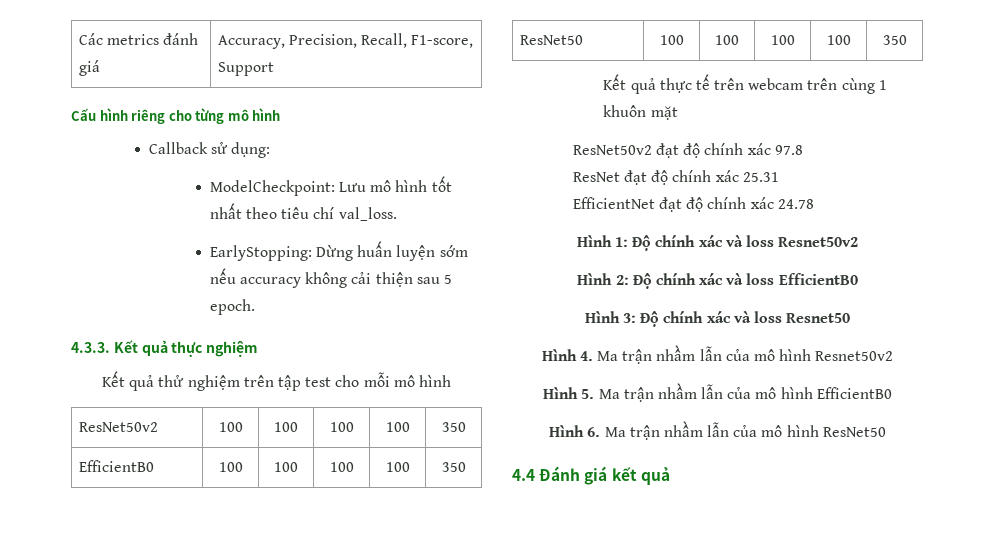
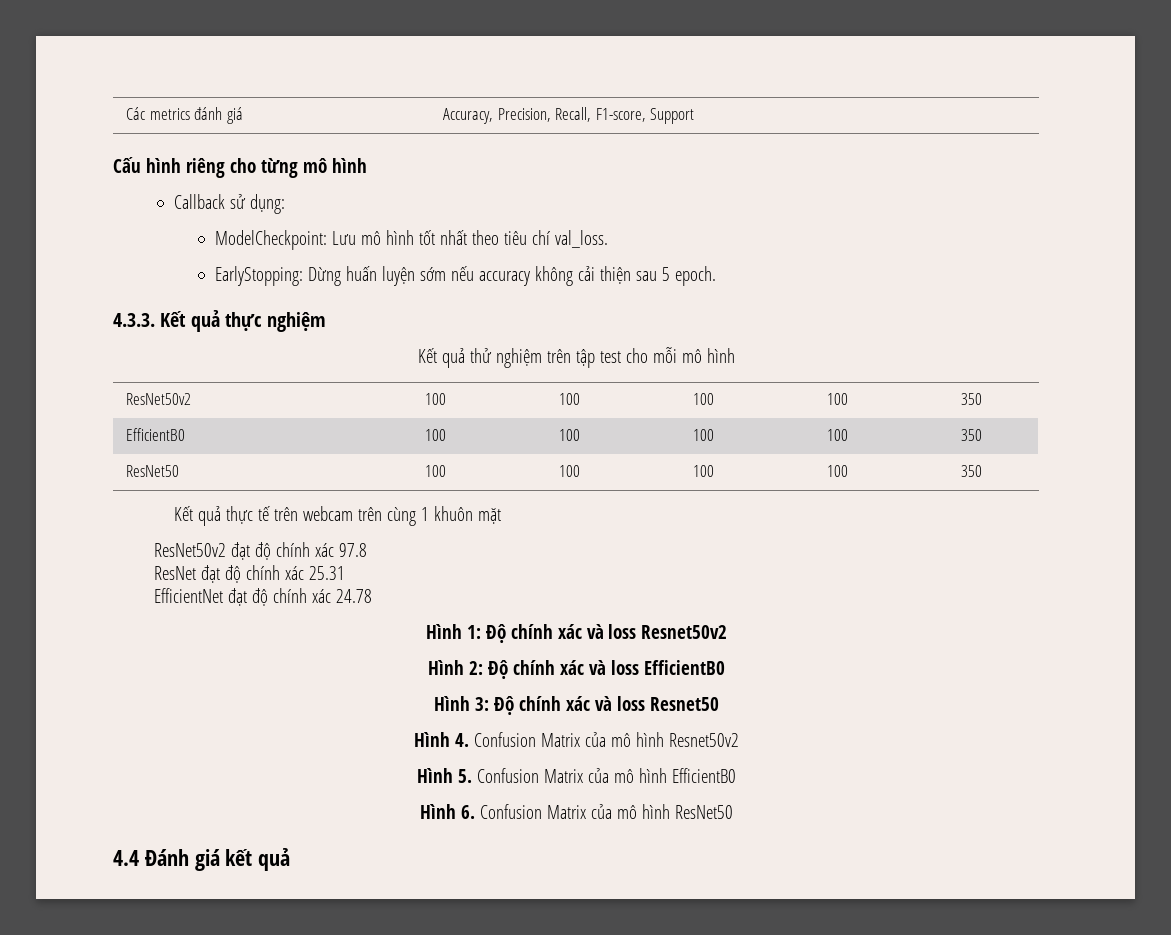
[597,345,722,364] Ma trận nhầm lẫn -> [474,732,581,747] Confusion Matrix
[598,383,724,402] Ma trận nhầm lẫn -> [477,768,584,783] Confusion Matrix
[604,421,730,440] Ma trận nhầm lẫn -> [480,804,587,819] Confusion Matrix

